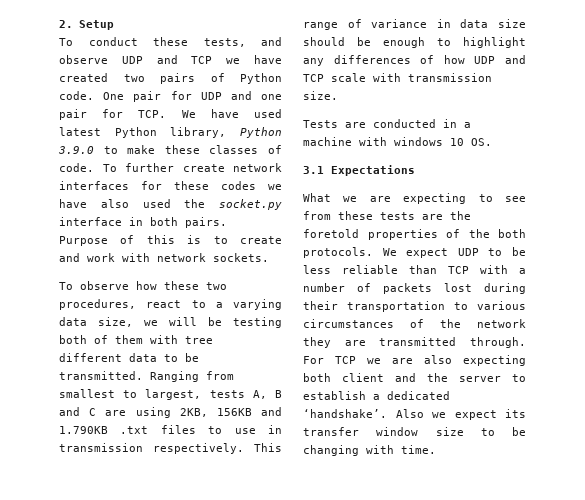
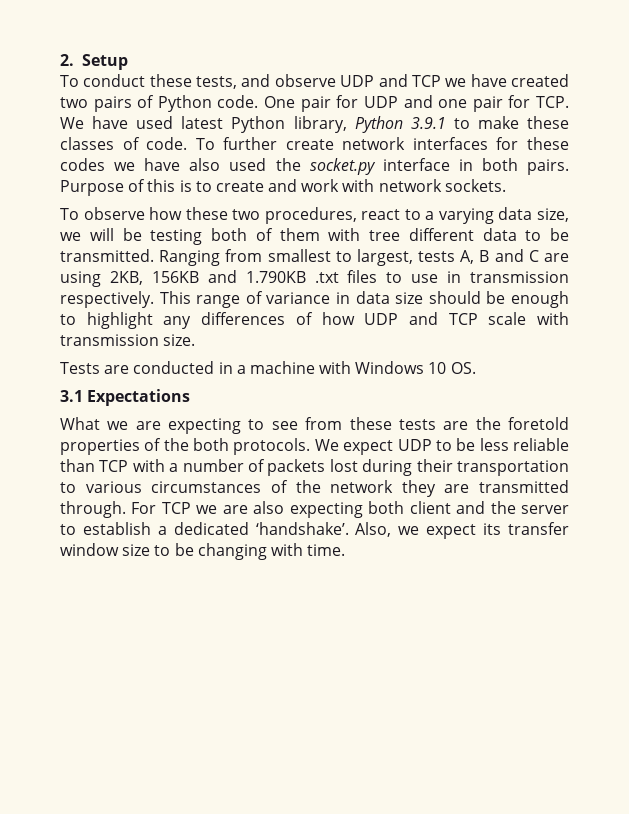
[58,146,94,154] 3.9.0 -> [410,117,446,129] 3.9.1
[394,137,443,146] windows -> [355,361,425,374] Windows
[395,409,424,418] Also -> [355,522,392,537] Also,

